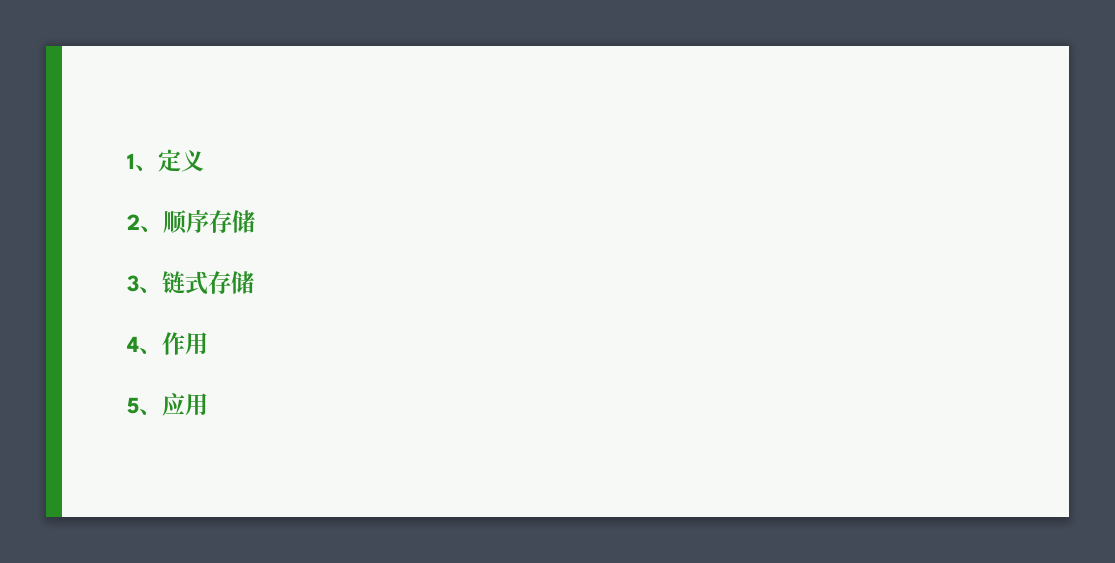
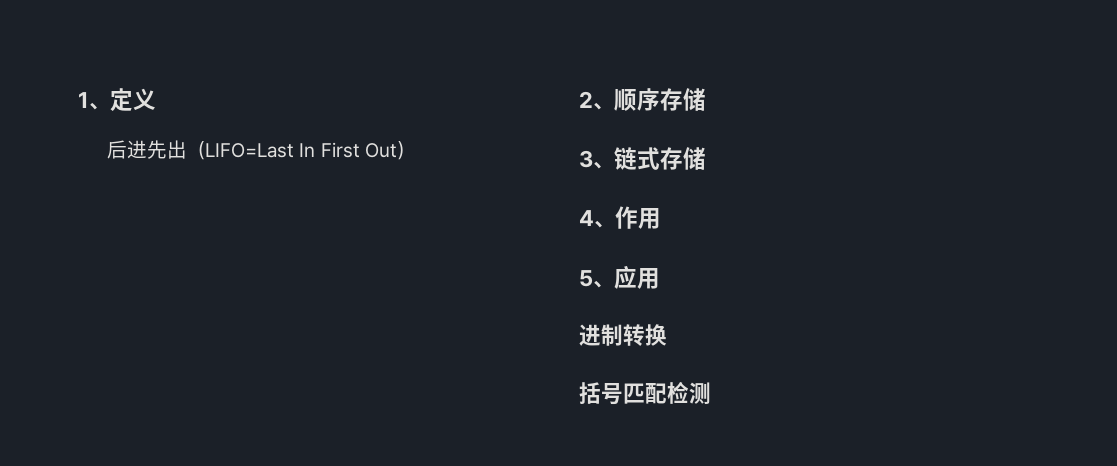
(204, 161) none -> [107,140,415,160] // 后进先出（LIFO=Last In First Out）
(208, 404) none -> [579,324,667,346] [579,381,711,405] // 进制转换 // 括号匹配检测

